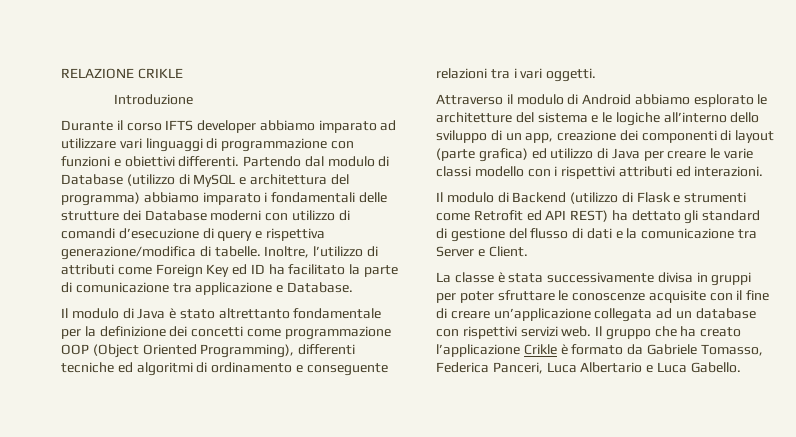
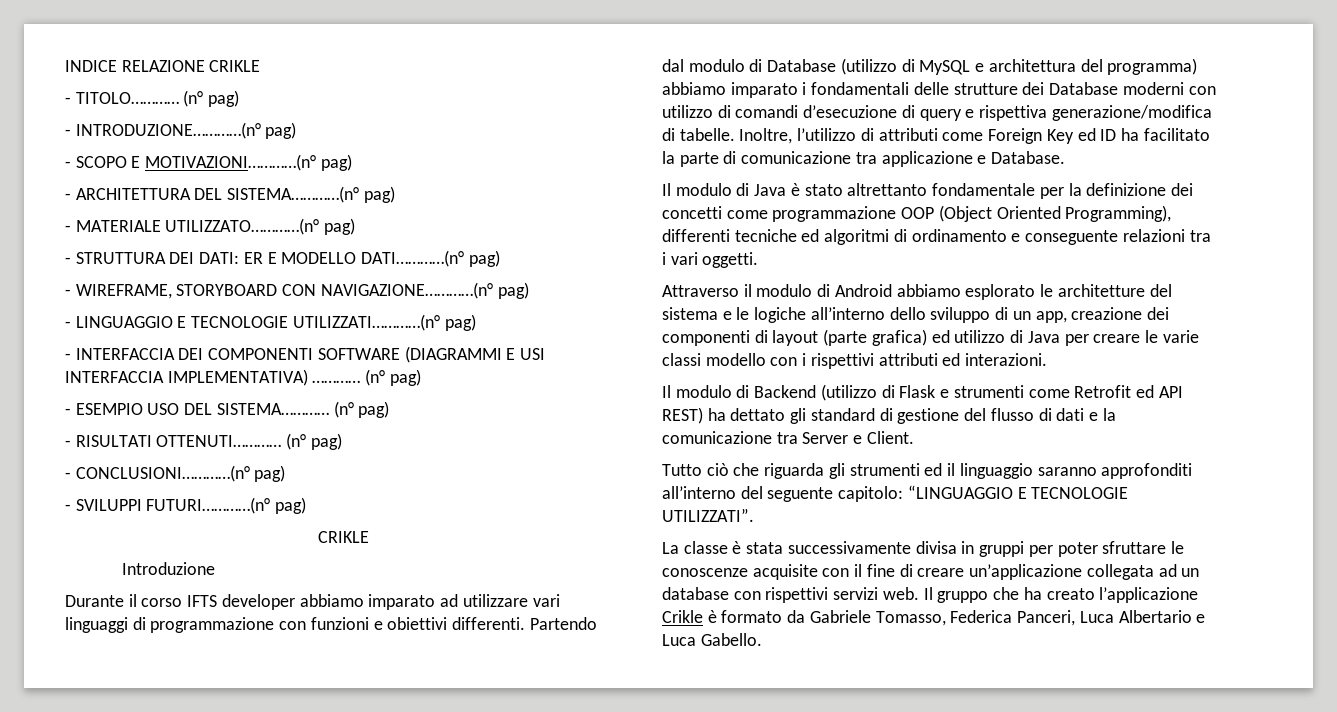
(61, 73) none -> [65,60,117,72] INDICE
(183, 73) none -> [65,90,240,107] [65,122,297,139] [65,154,352,171] [65,186,395,203] [65,218,356,235] [65,250,500,267] [65,282,529,299] [65,314,476,331] [65,346,546,363] [65,369,421,386] [65,401,390,418] [65,433,342,450] [65,465,286,482] [65,497,307,514] [317,531,369,543] // - TITOLO………… (n° pag) // - INTRODUZIONE…………(n° pag) // - SCOPO E MOTIVAZIONI…………(n° pag) // - ARCHITETTURA DEL SISTEMA…………(n° pag) // - MATERIALE UTILIZZATO…………(n° pag) // - STRUTTURA DEI DATI: ER E MODELLO DATI…………(n° pag) // - WIREFRAME, STORYBOARD CON NAVIGAZIONE…………(n° pag) // - LINGUAGGIO E TECNOLOGIE UTILIZZATI…………(n° pag) // - INTERFACCIA DEI COMPONENTI SOFTWARE (DIAGRAMMI E USI INTERFACCIA IMPLEMENTATIVA) ………… (n° pag) // - ESEMPIO USO DEL SISTEMA………… (n° pag) // - RISULTATI OTTENUTI………… (n° pag) // - CONCLUSIONI…………(n° pag) // - SVILUPPI FUTURI…………(n° pag) // CRIKLE
(528, 251) none -> [662,463,1193,479] [662,485,1129,502] [662,508,754,522] // Tutto ciò che riguarda gli strumenti ed il linguaggio saranno approfonditi all’interno del seguente capitolo: “LINGUAGGIO E TECNOLOGIE UTILIZZATI”.

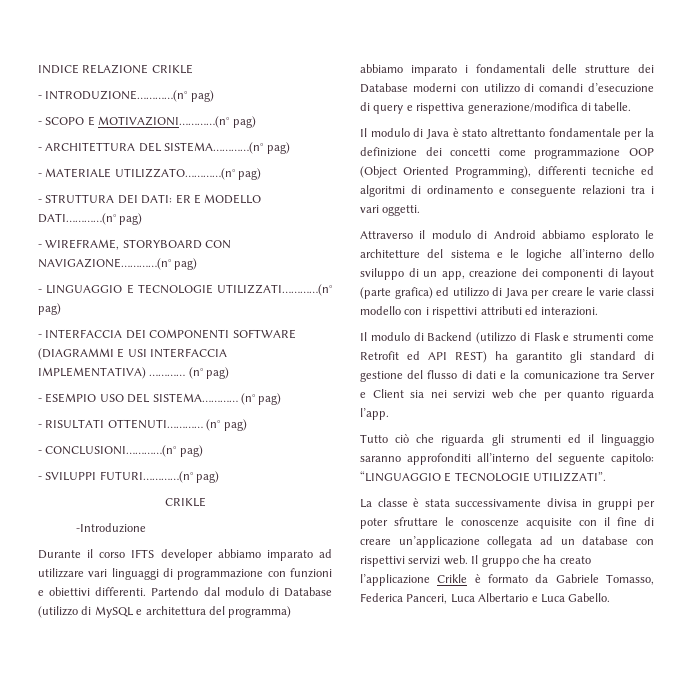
[65,90,240,107] // - TITOLO………… (n° pag) -> (193, 69) none
[121,562,215,575] Introduzione -> [75,523,146,533] -Introduzione
[739,128,1210,144] [662,151,1066,167] Inoltre, l’utilizzo di attributi come Foreign Key ed ID ha facilitato la parte di comunicazione tra applicazione e Database. -> (632, 106) none
[730,408,786,421] dettato -> [516,352,562,363] garantito
[866,431,914,444] Client. -> [372,389,654,401] [360,408,389,420] Client sia nei servizi web che per quanto riguarda l’app.

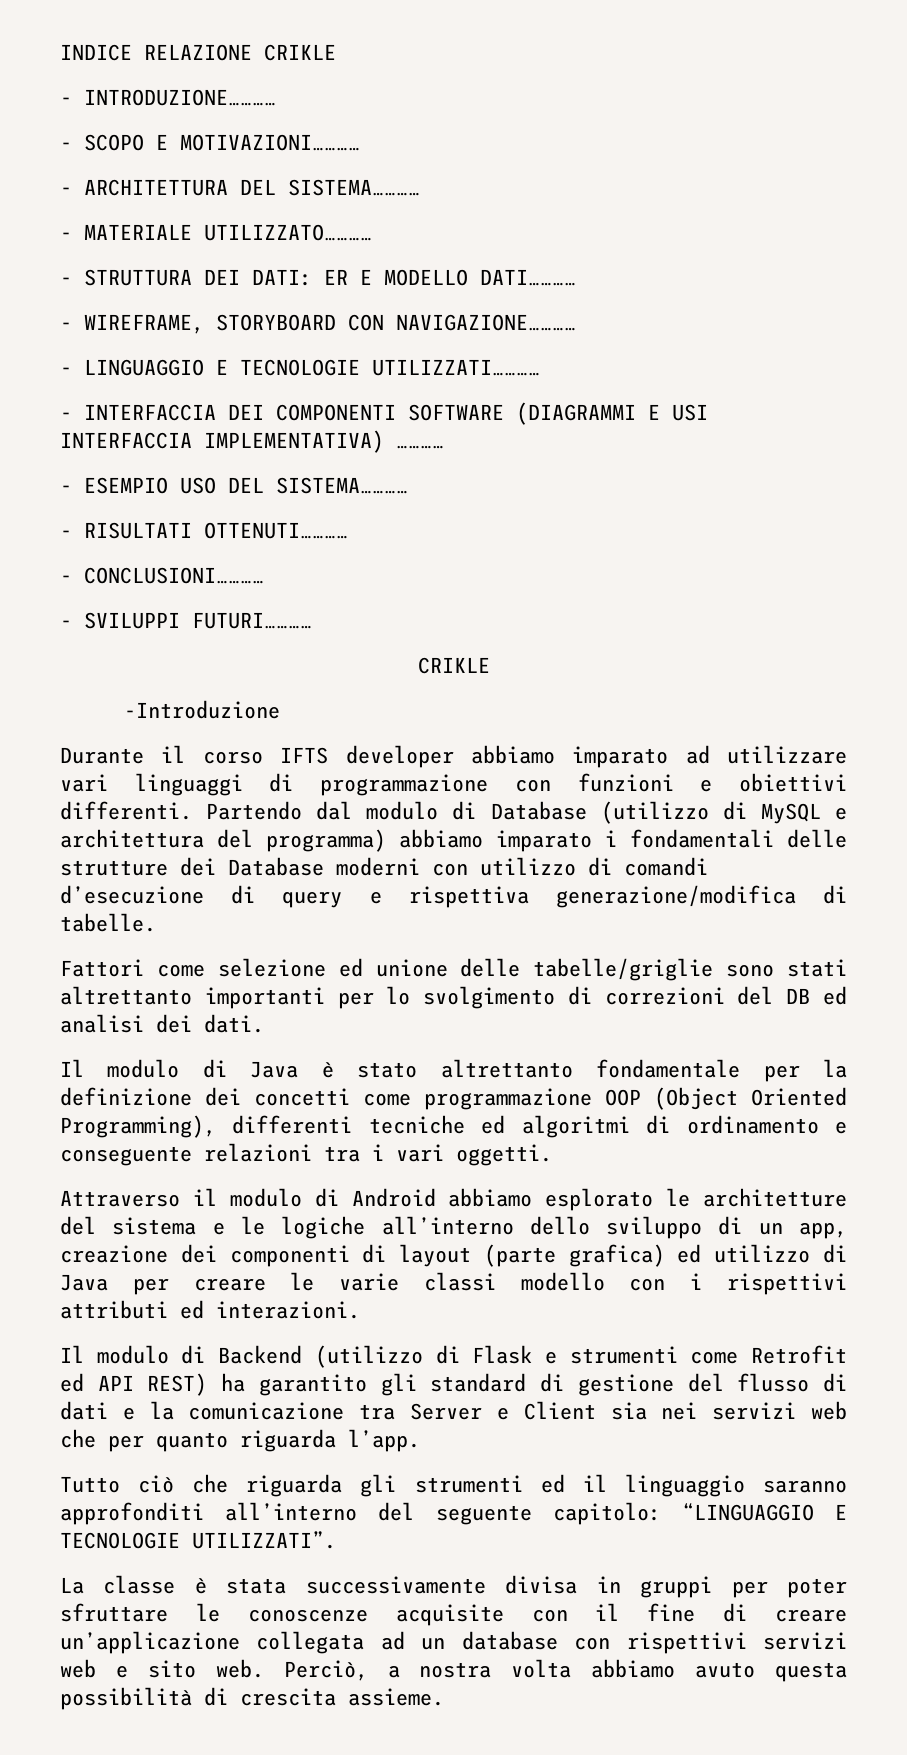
[45,90,214,102] INTRODUZIONE…………(n° pag) -> [84,89,276,106] INTRODUZIONE…………
[98,116,256,128] MOTIVAZIONI…………(n° pag) -> [180,134,360,151] MOTIVAZIONI…………
[164,142,290,154] SISTEMA…………(n° pag) -> [288,179,420,196] SISTEMA…………
[114,168,262,180] UTILIZZATO…………(n° pag) -> [204,224,372,241] UTILIZZATO…………
[38,213,143,225] DATI…………(n° pag) -> [480,269,576,286] DATI…………
[38,258,198,270] NAVIGAZIONE…………(n° pag) -> [396,314,576,331] NAVIGAZIONE…………
[217,284,332,296] [38,303,61,315] UTILIZZATI…………(n° pag) -> [372,359,540,376] UTILIZZATI…………
[188,367,230,379] (n° pag) -> (444, 447) none
[240,393,282,405] (n° pag) -> (408, 485) none
[206,419,247,431] [38,445,203,457] (n° pag) // - CONCLUSIONI…………(n° pag) -> [60,567,264,584] // - CONCLUSIONI…………
[99,471,220,483] FUTURI…………(n° pag) -> [192,612,312,629] FUTURI…………
(632, 106) none -> [60,958,847,981] [60,986,848,1009] [60,1014,264,1033] // Fattori come selezione ed unione delle tabelle/griglie sono stati altrettanto importanti per lo svolgimento di correzioni del DB ed analisi dei dati.
[443,555,591,567] [360,574,654,586] [360,593,611,604] web. Il gruppo che ha creato l’applicazione Crikle è formato da Gabriele Tomasso, Federica Panceri, Luca Albertario e Luca Gabello. -> [60,1659,847,1682] [60,1687,444,1710] web e sito web. Perciò, a nostra volta abbiamo avuto questa possibilità di crescita assieme.

